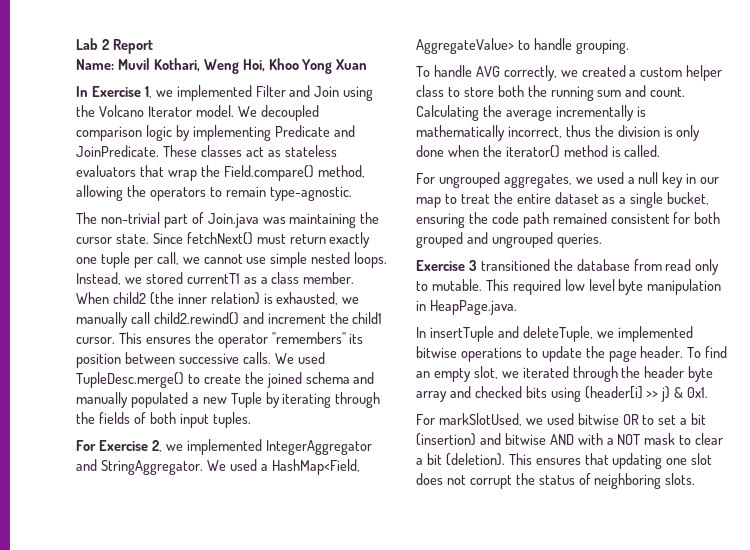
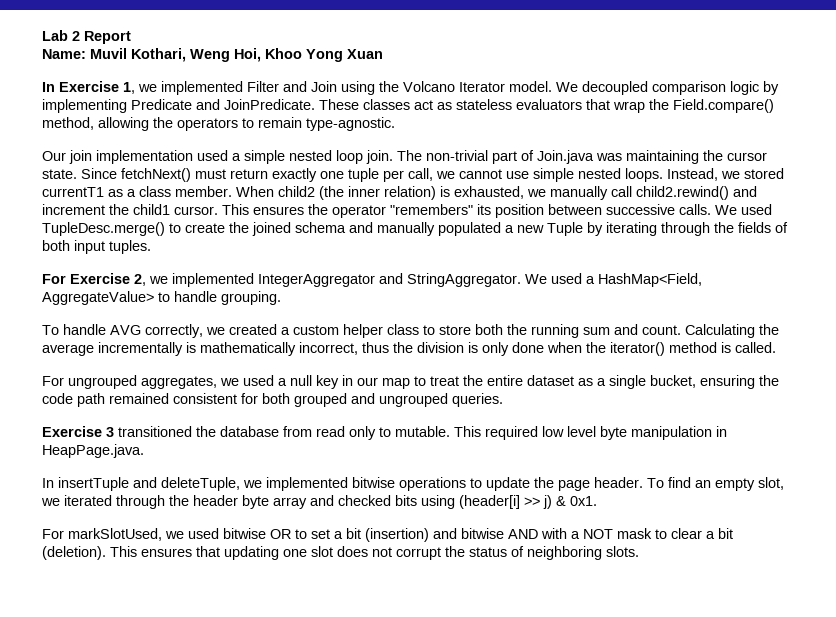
(352, 193) none -> [42,150,393,164] Our join implementation used a simple nested loop join.

